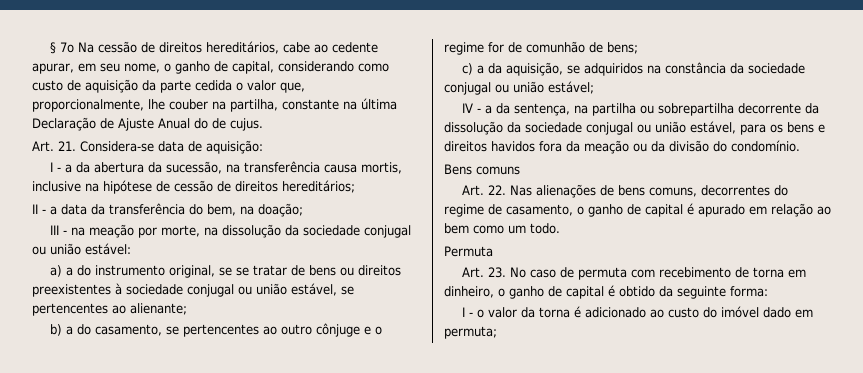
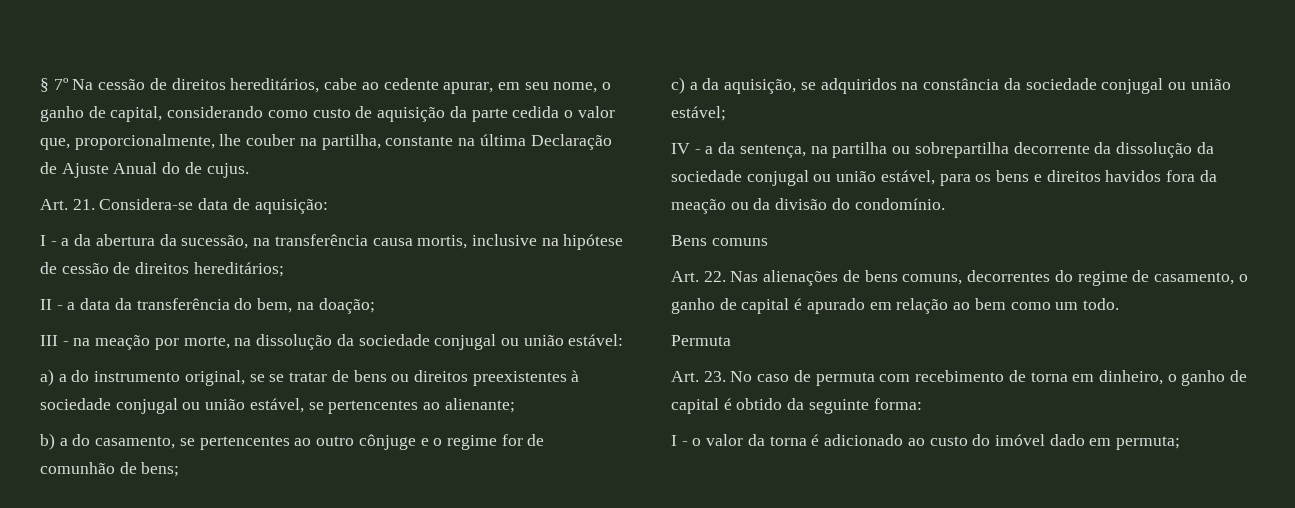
[60,42,75,53] 7o -> [53,78,69,90] 7º

